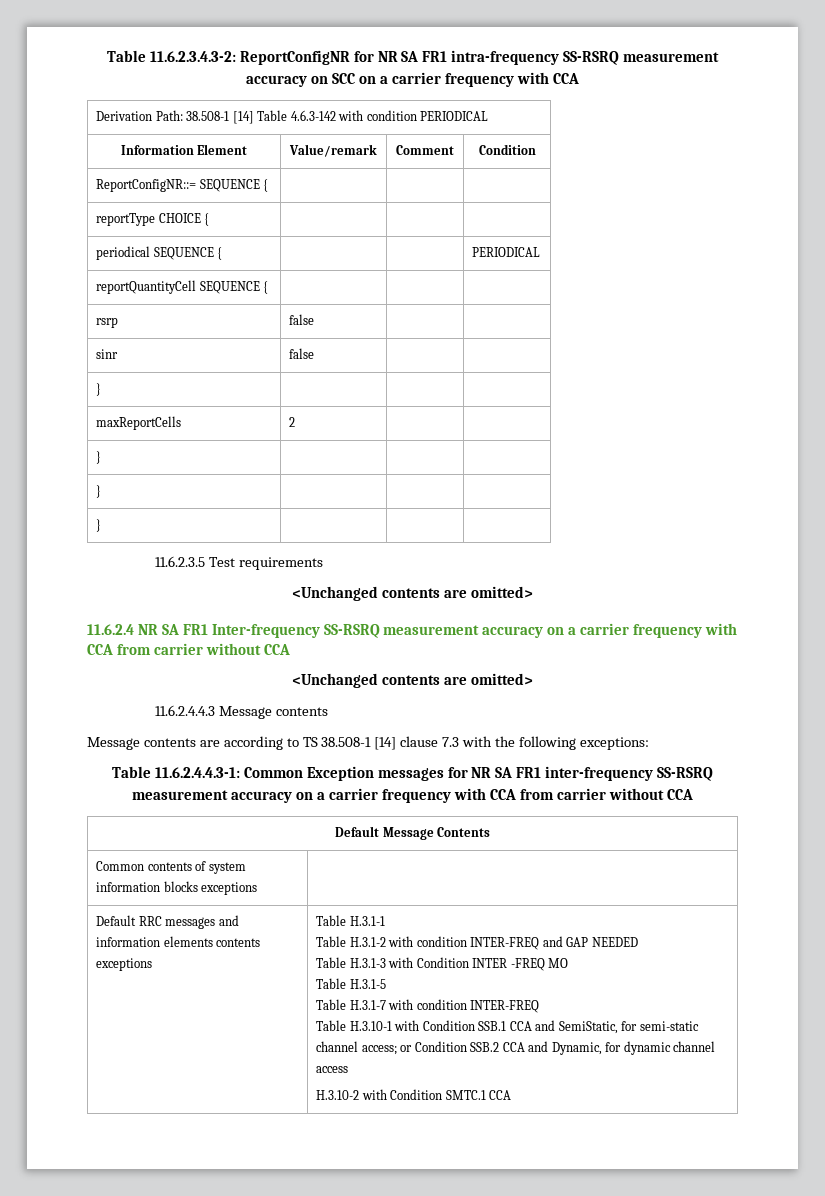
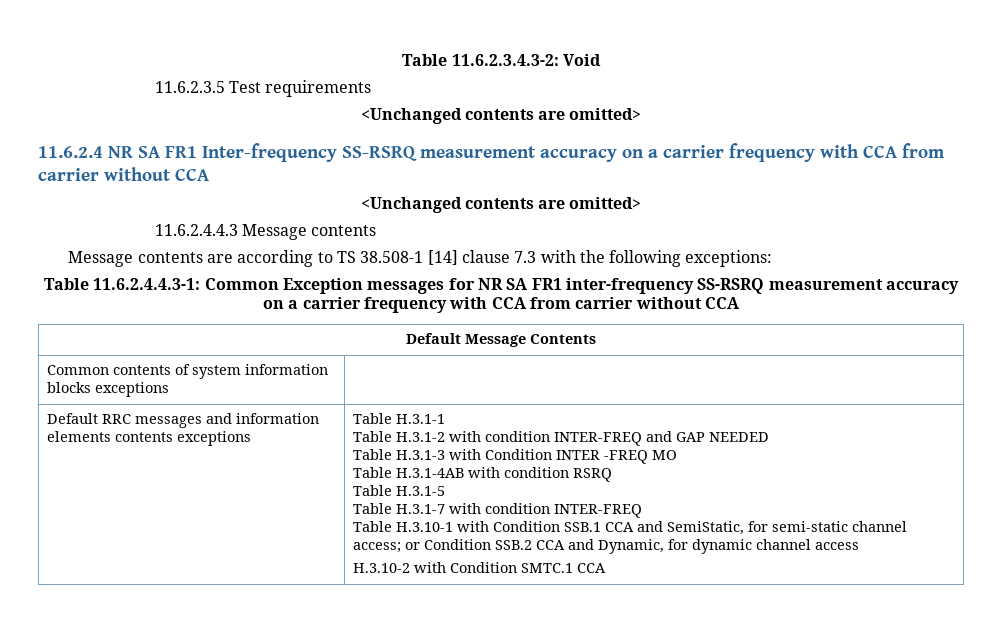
[239,50,720,65] [246,72,579,87] [96,110,489,124] [120,144,248,155] [289,144,377,157] [396,145,454,155] [478,144,536,155] [96,179,269,192] [96,213,210,226] [96,246,223,260] [472,247,541,257] [96,280,269,294] [96,317,119,328] [289,314,315,325] [96,349,119,359] [289,348,315,359] [96,383,102,396] [96,416,182,430] [289,417,296,427] [96,451,102,464] [96,485,102,498] [96,519,102,532] ReportConfigNR for NR SA FR1 intra-frequency SS-RSRQ measurement accuracy on SCC on a carrier frequency with CCA // Derivation Path: 38.508-1 [14] Table 4.6.3-142 with condition PERIODICAL // Information Element | Value/remark | Comment | Condition // ReportConfigNR::= SEQUENCE { | | | // reportType CHOICE { | | | // periodical SEQUENCE { | | | PERIODICAL // reportQuantityCell SEQUENCE { | | | // rsrp | false | | // sinr | false | | // } | | | // maxReportCells | 2 | | // } | | | // } | | | // } | | | -> [562,54,601,66] Void
(569, 963) none -> [353,467,613,482] // Table H.3.1-4AB with condition RSRQ

